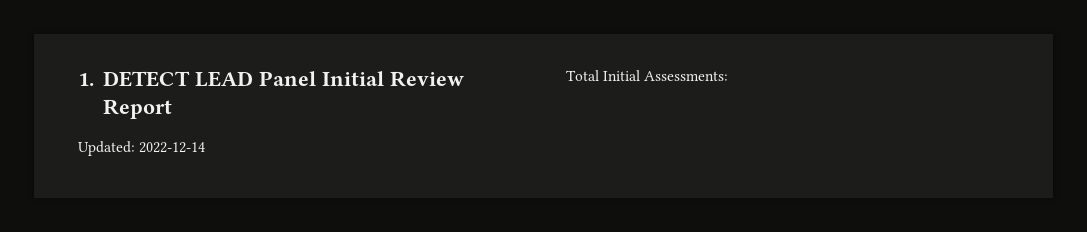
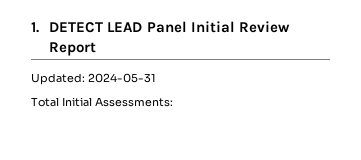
[139,142,206,153] 2022-12-14 -> [88,73,156,83] 2024-05-31

